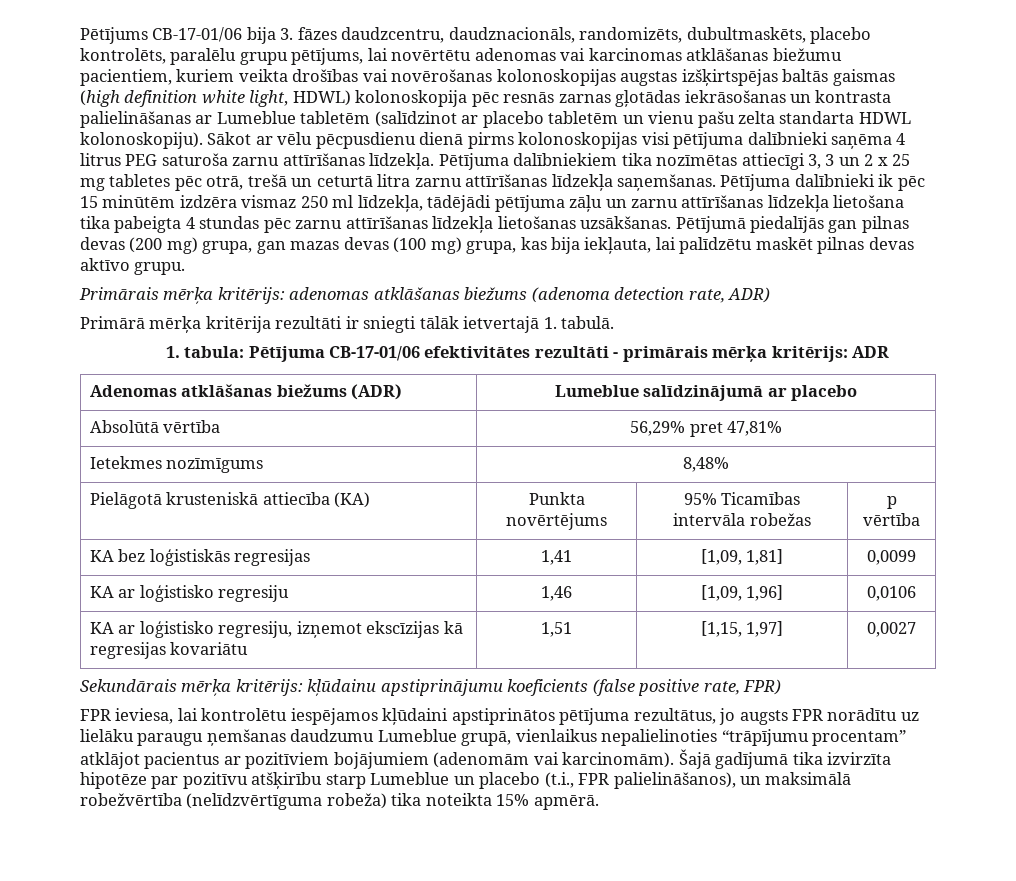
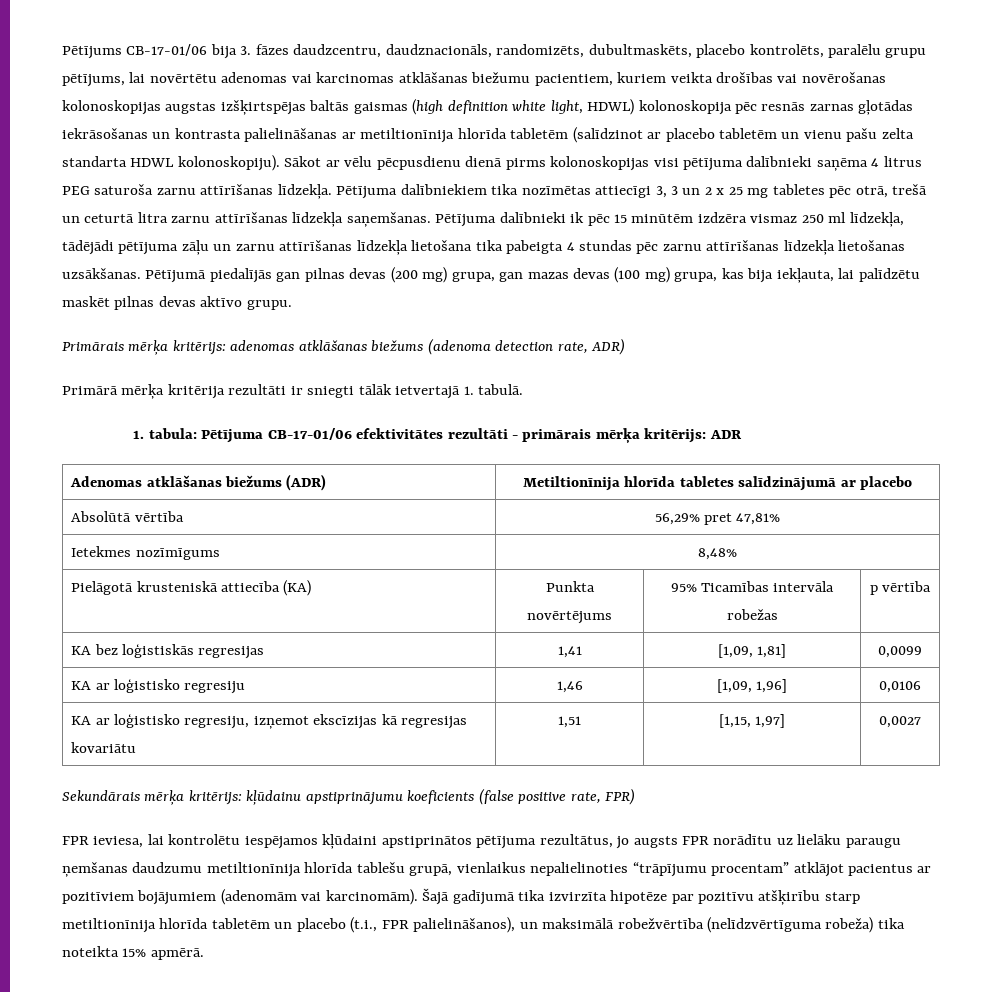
[216,111,296,124] Lumeblue -> [360,128,507,143] metiltionīnija hlorīda
[554,385,639,397] Lumeblue -> [522,476,734,491] Metiltionīnija hlorīda tabletes
[377,729,457,742] Lumeblue -> [206,862,405,877] metiltionīnija hlorīda tablešu
[370,772,450,785] Lumeblue -> [62,918,270,933] metiltionīnija hlorīda tabletēm

